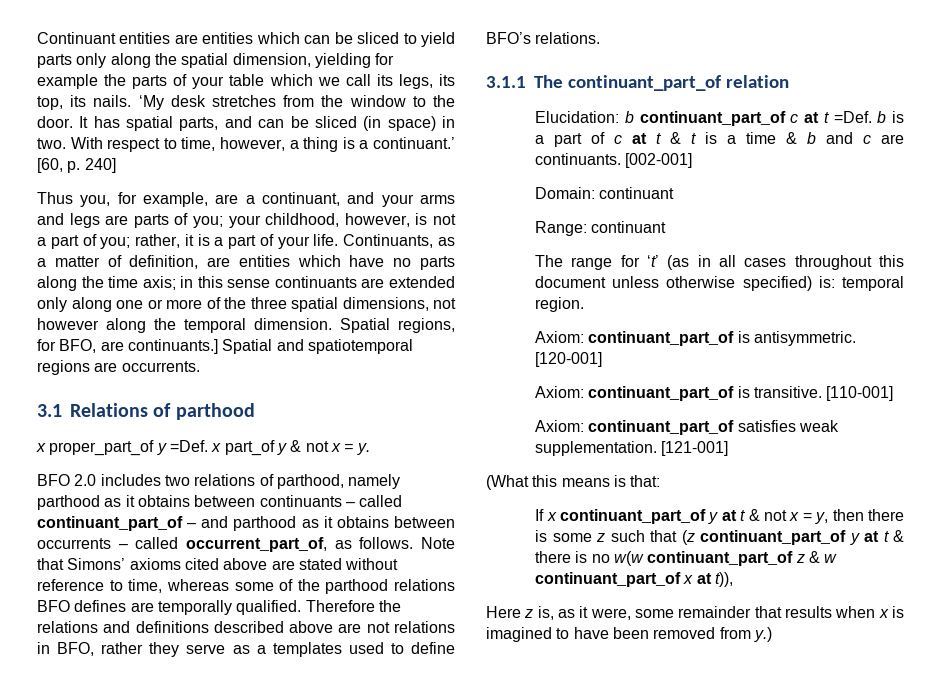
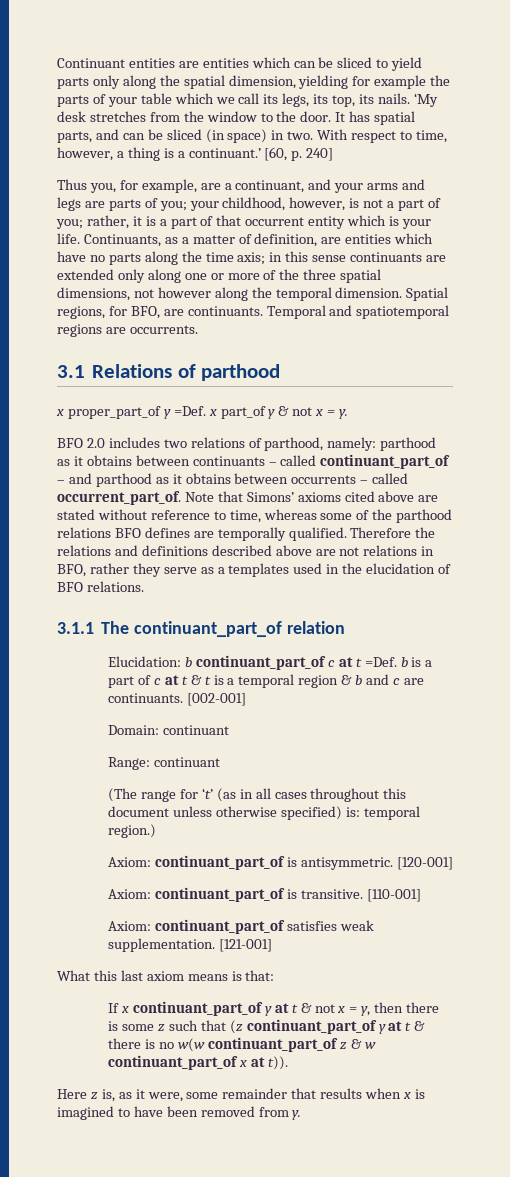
(274, 240) none -> [216,215,400,229] that occurrent entity which is
[127,339,273,354] continuants.] Spatial -> [187,305,326,319] continuants. Temporal
[348,474,401,489] namely -> [327,437,377,451] namely:
[185,537,414,552] occurrent_part_of, as follows. -> [57,491,181,505] occurrent_part_of.
[390,642,456,654] [486,32,531,44] to define BFO’s -> [326,563,452,574] [57,582,83,592] in the elucidation of BFO
[746,132,777,144] time -> [238,674,339,688] temporal region
[535,255,564,267] The -> [108,788,138,802] (The
[535,297,585,312] region. -> [108,824,157,838] region.)
[486,475,558,490] (What this -> [57,970,184,981] What this last axiom
[715,572,734,587] t)), -> [267,1056,288,1070] t)).
[753,627,772,642] y.) -> [292,1110,302,1120] y.

